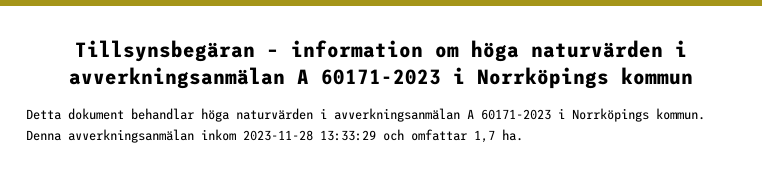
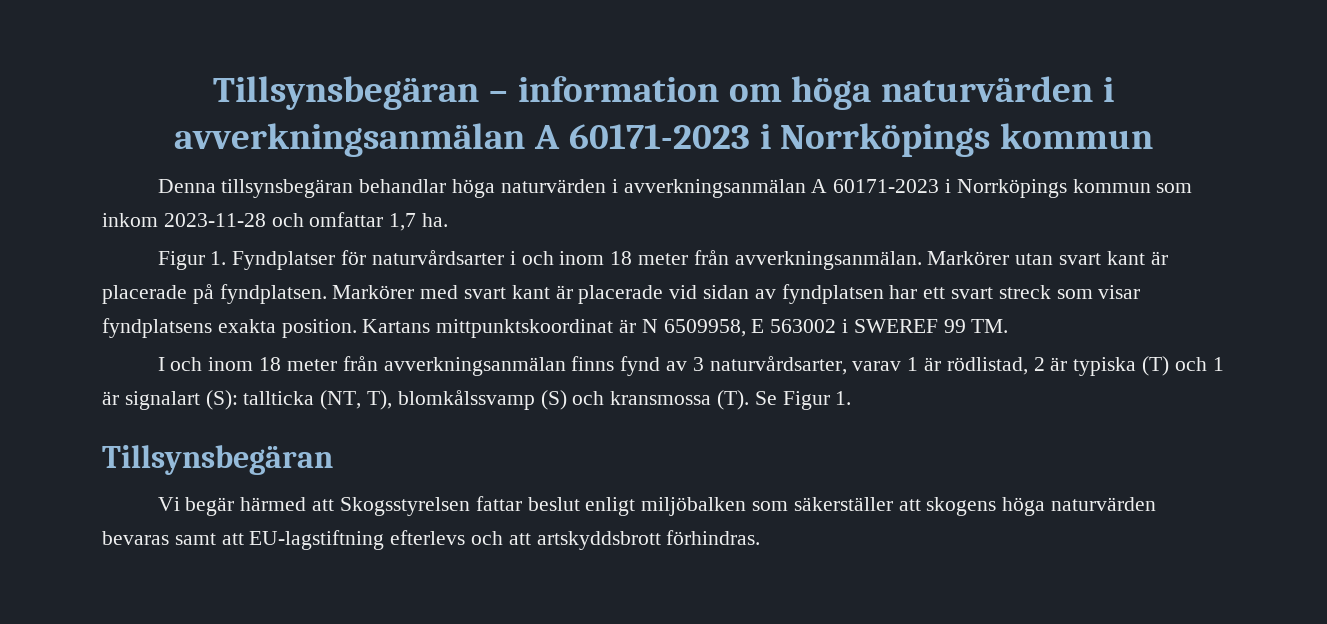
[26,108,124,120] Detta dokument -> [157,179,354,198] Denna tillsynsbegäran
[656,108,705,120] [26,129,194,143] kommun. Denna avverkningsanmälan -> [1072,179,1193,193] kommun som
[320,130,376,141] 13:33:29 -> (266, 220) none
(523, 135) none -> [157,250,1168,270] [102,284,1141,304] [102,318,1009,338] [157,356,1224,376] [102,390,852,410] [102,445,333,475] [157,496,1156,516] [102,530,761,550] // Figur 1. Fyndplatser för naturvårdsarter i och inom 18 meter från avverkningsanmälan. Markörer utan svart kant är placerade på fyndplatsen. Markörer med svart kant är placerade vid sidan av fyndplatsen har ett svart streck som visar fyndplatsens exakta position. Kartans mittpunktskoordinat är N 6509958, E 563002 i SWEREF 99 TM. // I och inom 18 meter från avverkningsanmälan finns fynd av 3 naturvårdsarter, varav 1 är rödlistad, 2 är typiska (T) och 1 är signalart (S): tallticka (NT, T), blomkålssvamp (S) och kransmossa (T). Se Figur 1. // Tillsynsbegäran // Vi begär härmed att Skogsstyrelsen fattar beslut enligt miljöbalken som säkerställer att skogens höga naturvärden bevaras samt att EU-lagstiftning efterlevs och att artskyddsbrott förhindras.

